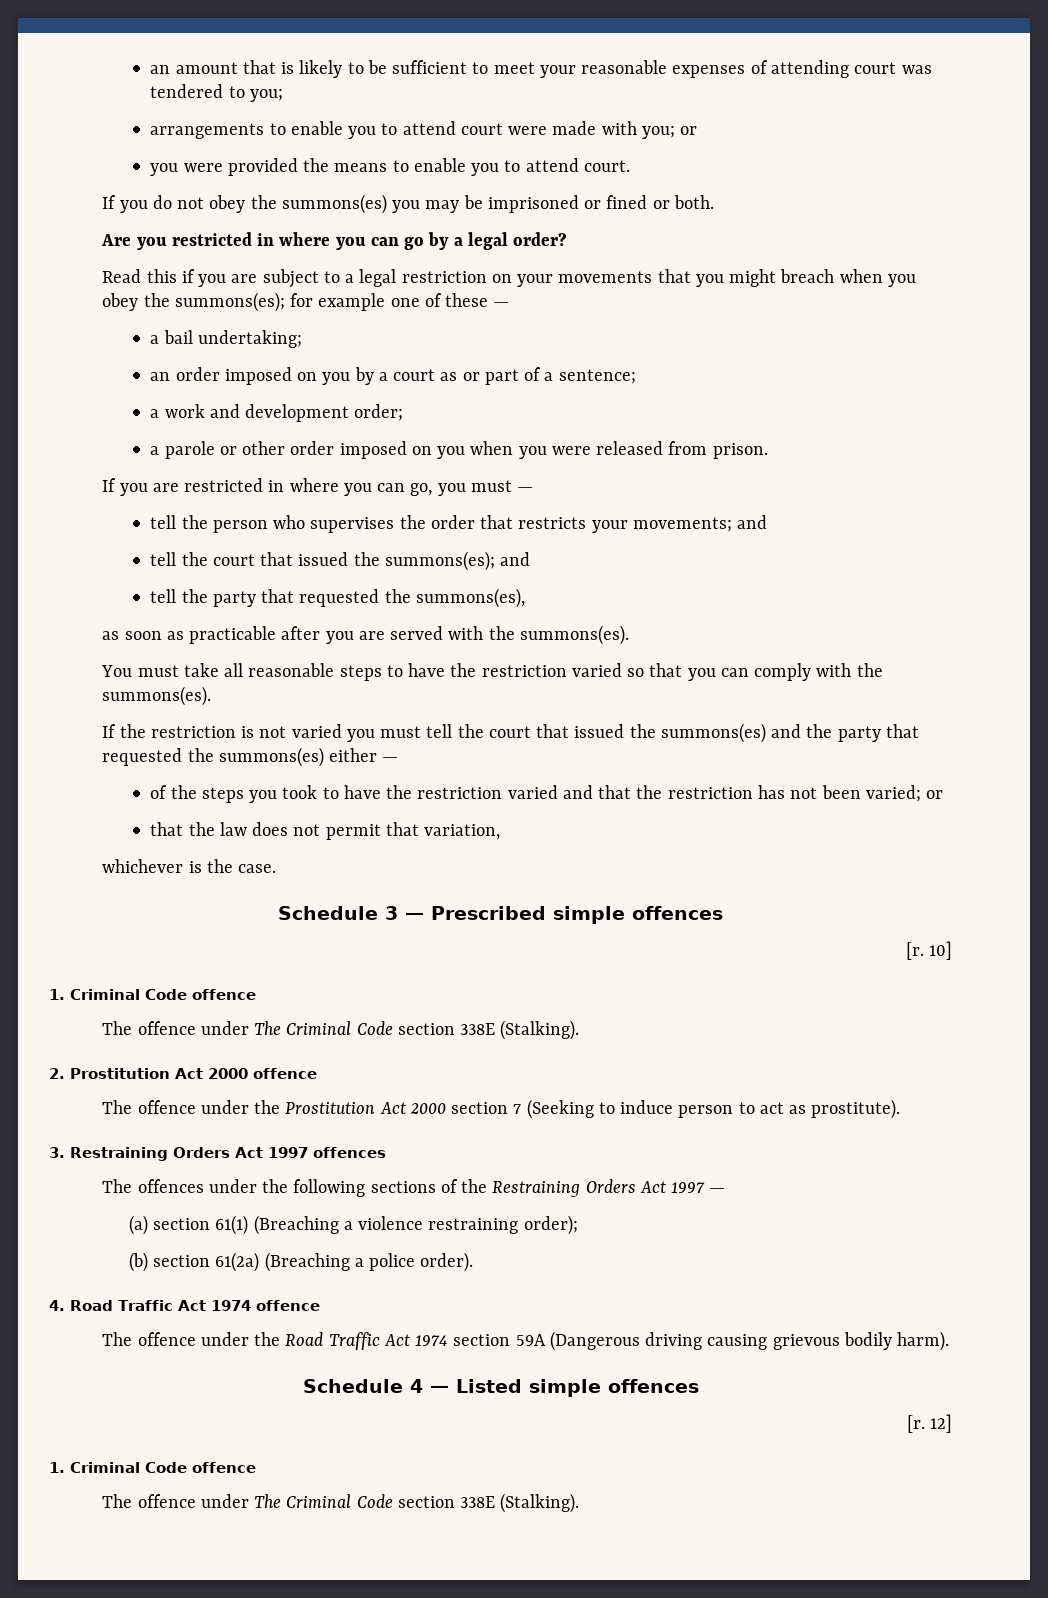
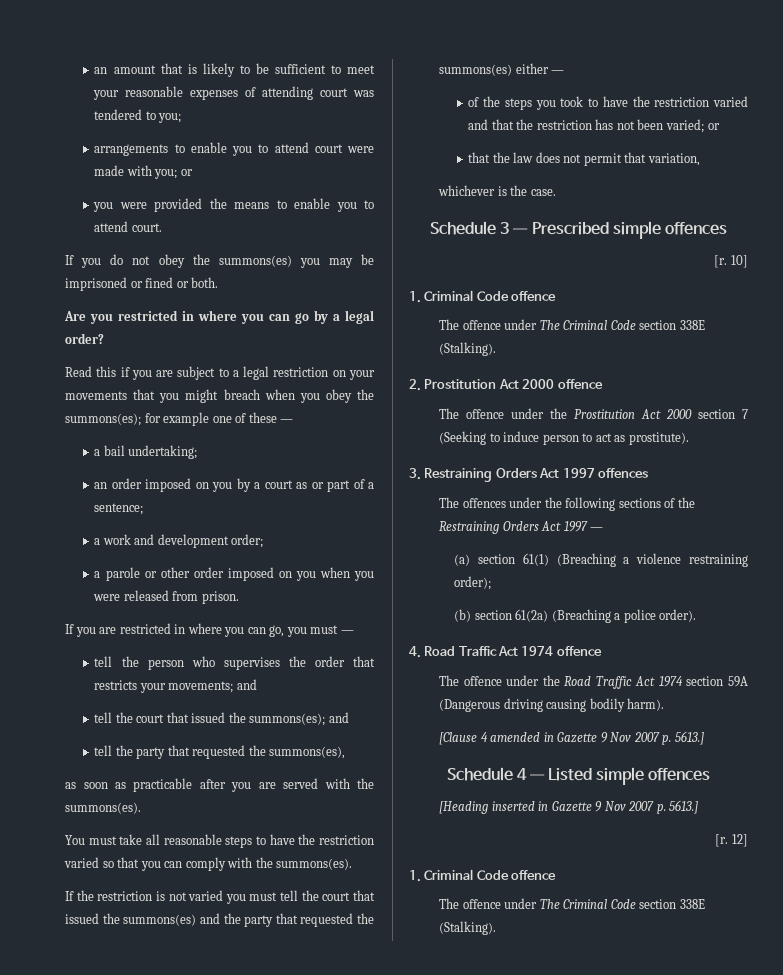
[772,1334,840,1350] grievous -> (587, 705) none
(950, 1341) none -> [439,731,704,745] // [Clause 4 amended in Gazette 9 Nov 2007 p. 5613.]
(699, 1386) none -> [439,800,699,814] // [Heading inserted in Gazette 9 Nov 2007 p. 5613.]

